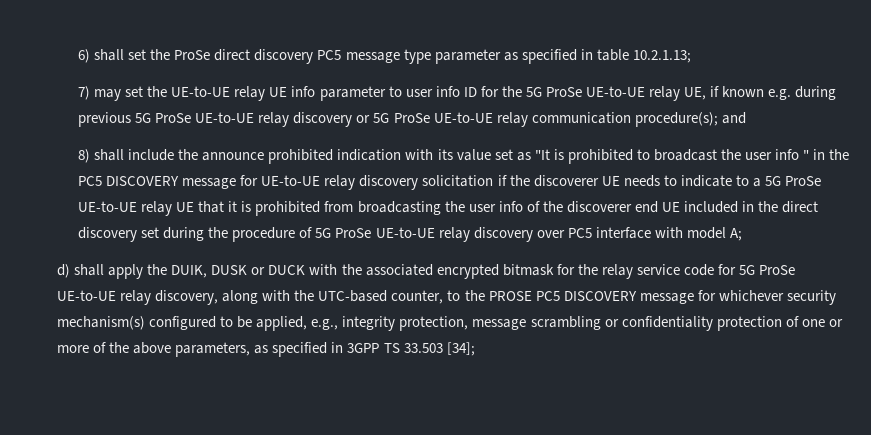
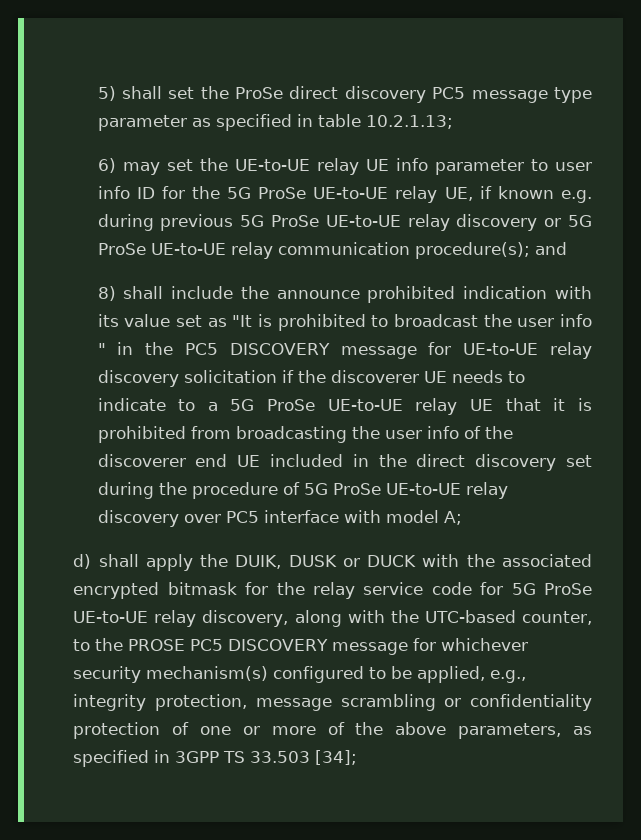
[78,49,91,63] 6) -> [97,86,116,101] 5)
[78,86,91,100] 7) -> [97,158,116,173] 6)

